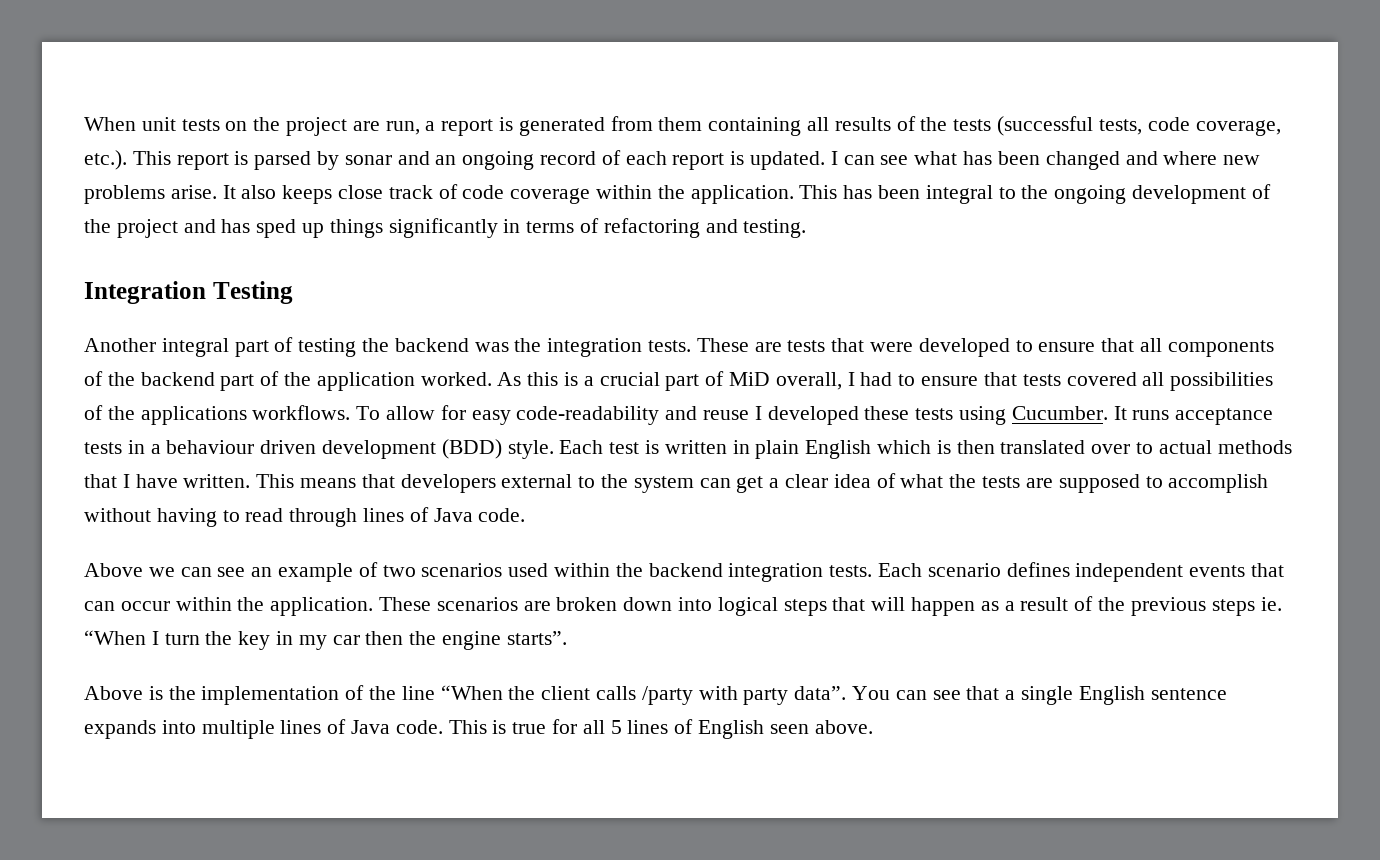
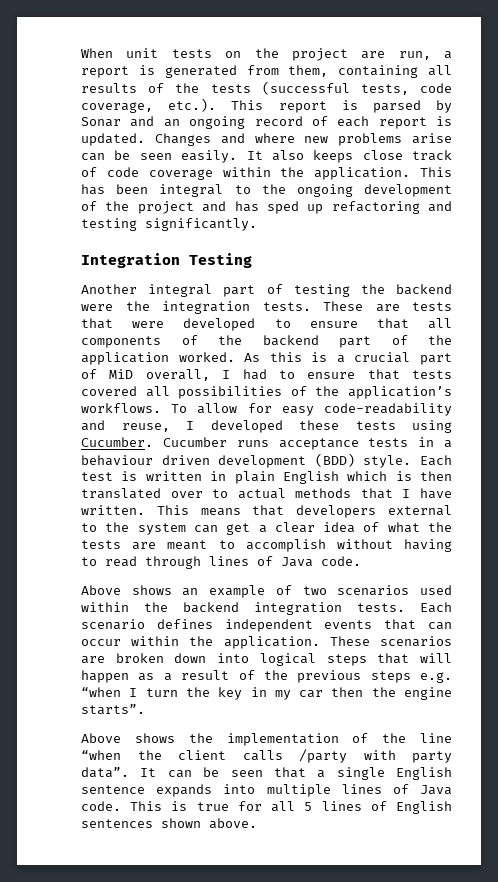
[658,117,703,131] them -> [288,65,329,77] them,
[344,155,392,165] sonar -> [81,117,121,127] Sonar
[830,151,1261,170] [84,185,217,204] I can see what has been changed and where new problems arise. -> [154,133,452,146] [81,150,238,163] Changes and where new problems arise can be seen easily.
[329,218,807,238] things significantly in terms of refactoring and testing. -> [331,201,452,214] [81,218,257,231] refactoring and testing significantly.
[474,342,509,352] was -> [81,304,113,311] were
[140,406,247,425] applications -> [348,386,452,399] application’s
[703,410,750,420] reuse -> [121,423,170,432] reuse,
[1113,406,1127,420] It -> [162,437,227,447] Cucumber
[1058,474,1140,493] supposed -> [167,540,208,550] meant
[148,567,246,577] we can see -> [131,585,172,595] shows
[1260,597,1282,611] [84,630,146,645] ie. “When -> [420,672,452,683] [81,687,121,697] e.g. “when
[148,686,163,700] is -> [134,733,175,743] shows
[440,685,503,700] “When -> [81,750,121,760] “when
[852,686,961,700] You can see -> [140,767,263,778] It can be seen
[769,724,809,734] seen -> [81,818,201,828] sentences shown

